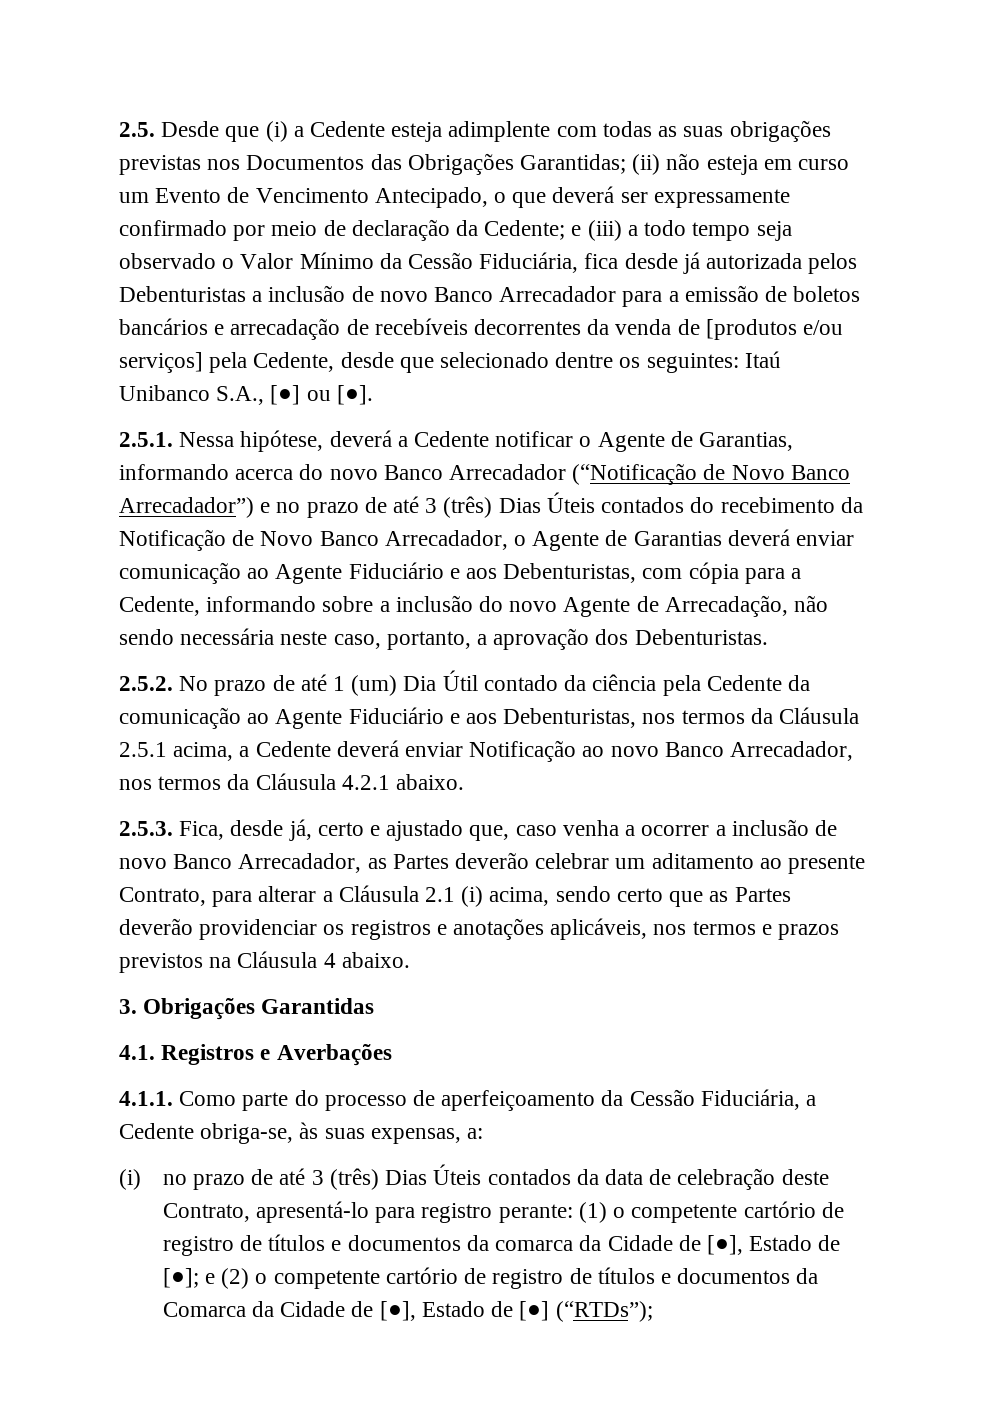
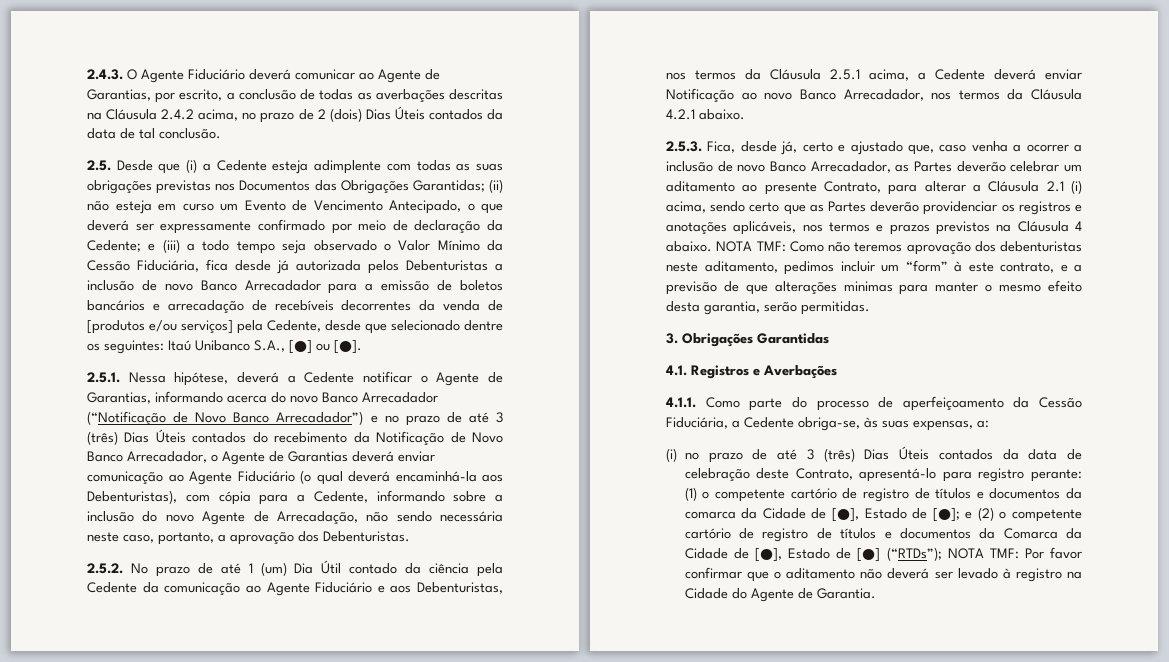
(119, 129) none -> [87,69,440,83] [87,89,504,103] [87,106,503,123] [87,128,221,139] 2.4.3. O Agente Fiduciário deverá comunicar ao Agente de Garantias, por escrito, a conclusão de todas as averbações descritas na Cláusula 2.4.2 acima, no prazo de 2 (dois) Dias Úteis contados da data de tal conclusão. //
[449,563,637,583] e aos Debenturistas, -> [300,470,503,485] [87,490,177,504] (o qual deverá encaminhá-la aos Debenturistas),
(410, 960) none -> [716,241,1082,255] [666,260,1082,275] [666,280,1082,295] [666,301,870,315] NOTA TMF: Como não teremos aprovação dos debenturistas neste aditamento, pedimos incluir um “form” à este contrato, e a previsão de que alterações minimas para manter o mesmo efeito desta garantia, serão permitidas.
(653, 1311) none -> [947,547,1082,559] [684,567,1082,582] [684,588,876,602] NOTA TMF: Por favor confirmar que o aditamento não deverá ser levado à registro na Cidade do Agente de Garantia.

